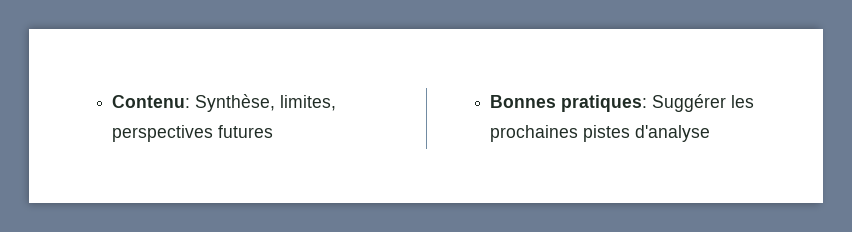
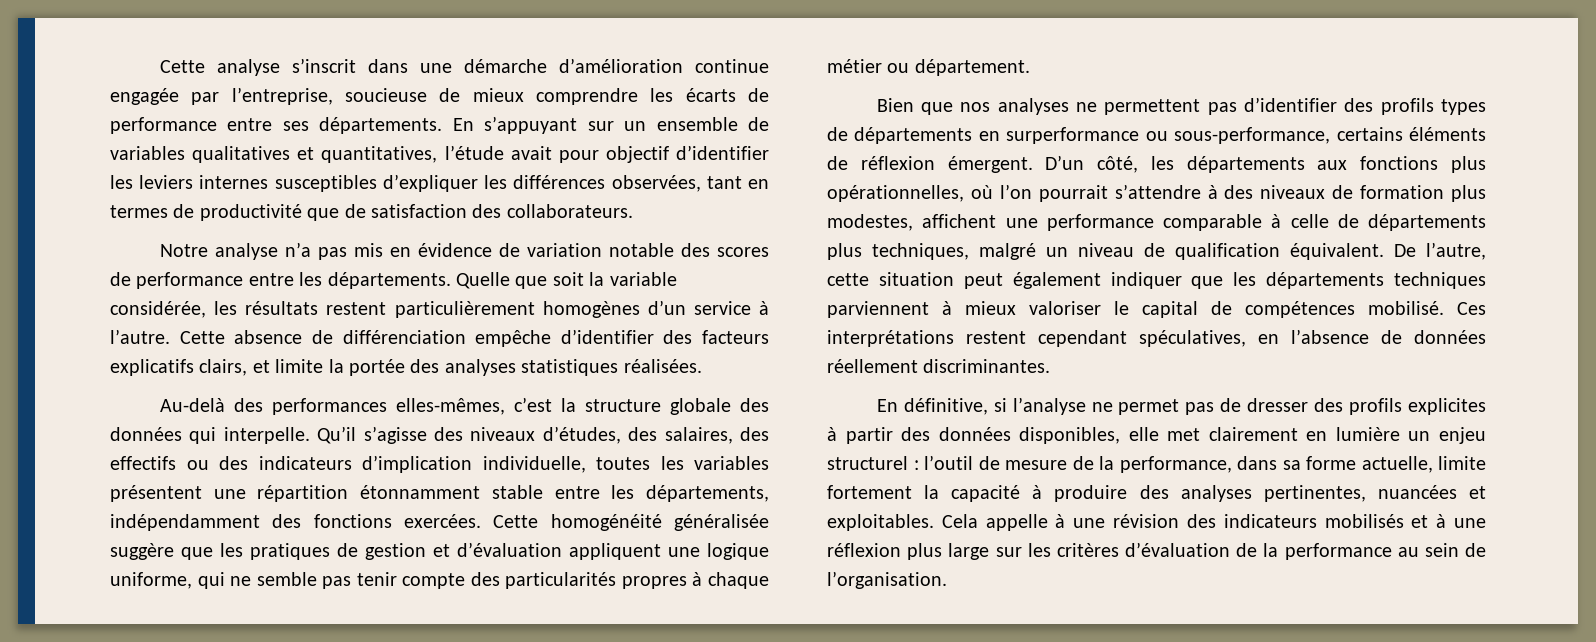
[112,94,337,112] [112,125,274,142] [490,94,755,112] [490,125,711,142] Contenu: Synthèse, limites, perspectives futures // Bonnes pratiques: Suggérer les prochaines pistes d'analyse -> [159,58,769,76] [110,87,770,105] [110,116,770,134] [110,145,769,163] [110,174,769,192] [110,204,633,221] [159,242,770,260] [110,272,677,289] [110,300,769,318] [110,329,769,347] [110,359,702,376] [159,397,769,415] [110,426,769,444] [110,455,769,473] [110,485,769,502] [110,514,769,531] [110,542,769,560] [110,572,769,589] [827,59,1030,76] [876,97,1486,115] [827,127,1486,144] [827,155,1486,173] [827,184,1486,202] [827,214,1486,231] [827,242,1486,260] [827,272,1486,289] [827,301,1486,318] [827,329,1486,347] [827,359,1051,373] [876,397,1486,415] [827,427,1486,444] [827,455,1486,473] [827,485,1486,502] [827,514,1486,531] [827,542,1486,560] [827,571,947,589] Cette analyse s’inscrit dans une démarche d’amélioration continue engagée par l’entreprise, soucieuse de mieux comprendre les écarts de performance entre ses départements. En s’appuyant sur un ensemble de variables qualitatives et quantitatives, l’étude avait pour objectif d’identifier les leviers internes susceptibles d’expliquer les différences observées, tant en termes de productivité que de satisfaction des collaborateurs. // Notre analyse n’a pas mis en évidence de variation notable des scores de performance entre les départements. Quelle que soit la variable considérée, les résultats restent particulièrement homogènes d’un service à l’autre. Cette absence de différenciation empêche d’identifier des facteurs explicatifs clairs, et limite la portée des analyses statistiques réalisées. // Au-delà des performances elles-mêmes, c’est la structure globale des données qui interpelle. Qu’il s’agisse des niveaux d’études, des salaires, des effectifs ou des indicateurs d’implication individuelle, toutes les variables présentent une répartition étonnamment stable entre les départements, indépendamment des fonctions exercées. Cette homogénéité généralisée suggère que les pratiques de gestion et d’évaluation appliquent une logique uniforme, qui ne semble pas tenir compte des particularités propres à chaque métier ou département. // Bien que nos analyses ne permettent pas d’identifier des profils types de départements en surperformance ou sous-performance, certains éléments de réflexion émergent. D’un côté, les départements aux fonctions plus opérationnelles, où l’on pourrait s’attendre à des niveaux de formation plus modestes, affichent une performance comparable à celle de départements plus techniques, malgré un niveau de qualification équivalent. De l’autre, cette situation peut également indiquer que les départements techniques parviennent à mieux valoriser le capital de compétences mobilisé. Ces interprétations restent cependant spéculatives, en l’absence de données réellement discriminantes. // En définitive, si l’analyse ne permet pas de dresser des profils explicites à partir des données disponibles, elle met clairement en lumière un enjeu structurel : l’outil de mesure de la performance, dans sa forme actuelle, limite fortement la capacité à produire des analyses pertinentes, nuancées et exploitables. Cela appelle à une révision des indicateurs mobilisés et à une réflexion plus large sur les critères d’évaluation de la performance au sein de l’organisation.

